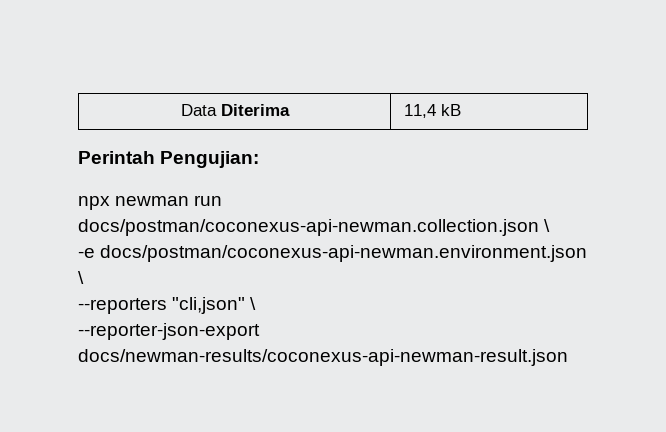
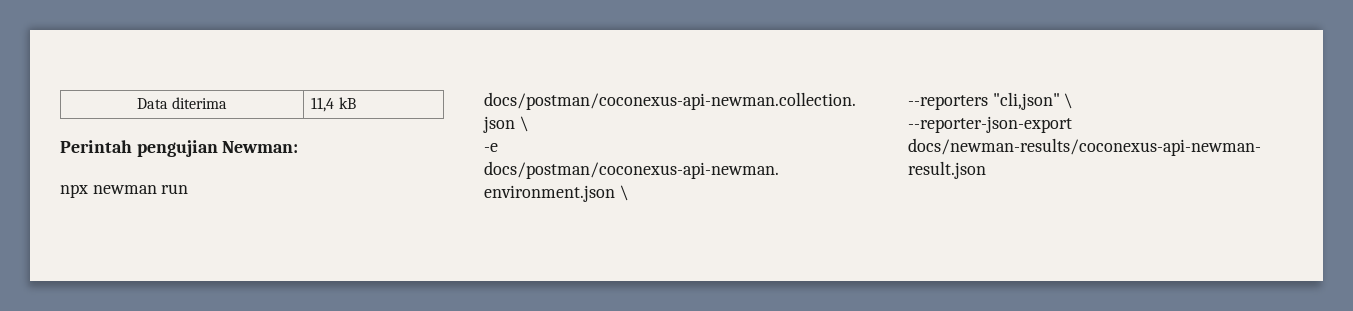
[220,104,290,116] Diterima -> [172,97,228,109] diterima
[160,151,260,168] Pengujian: -> [136,140,299,157] pengujian Newman:

